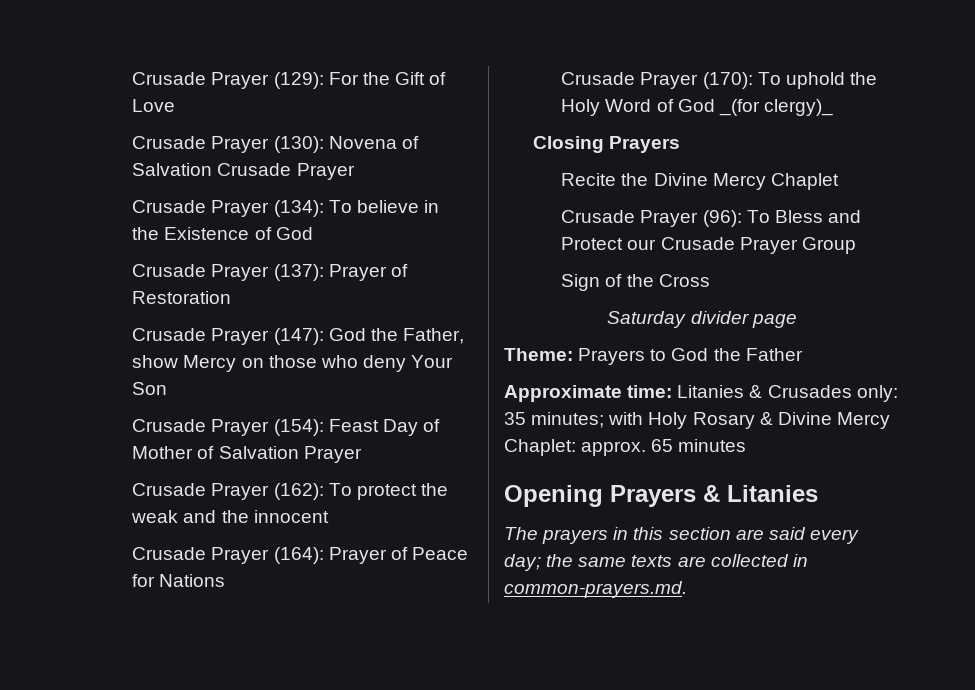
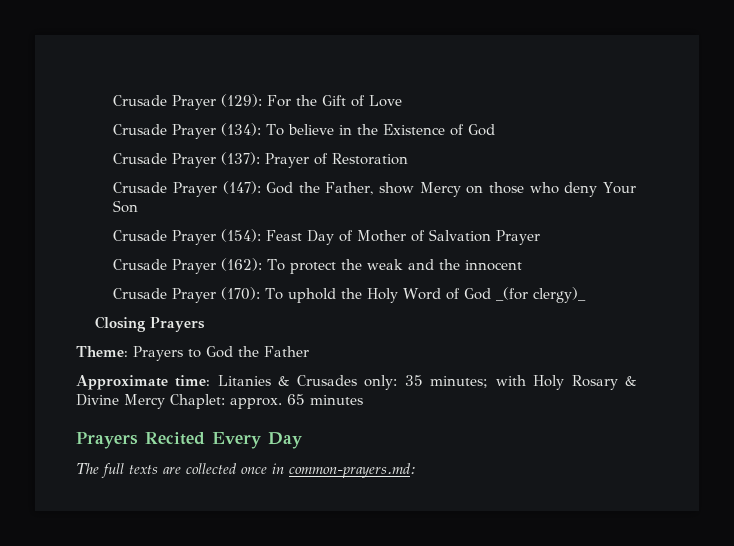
[132,136,419,153] [132,163,355,180] // Crusade Prayer (130): Novena of Salvation Crusade Prayer -> (403, 101) none
[132,547,468,564] [132,574,226,587] // Crusade Prayer (164): Prayer of Peace for Nations -> (523, 265) none
[561,173,839,190] [561,210,861,227] [561,237,856,254] [561,274,710,291] [607,311,797,328] // Recite the Divine Mercy Chaplet // Crusade Prayer (96): To Bless and Protect our Crusade Prayer Group // Sign of the Cross // Saturday divider page -> (205, 324) none
[504,485,818,507] [504,527,859,544] [504,554,808,571] [504,581,687,598] Opening Prayers & Litanies // The prayers in this section are said every day; the same texts are collected in common-prayers.md. -> [76,432,302,449] [76,463,416,478] Prayers Recited Every Day // The full texts are collected once in common-prayers.md:

